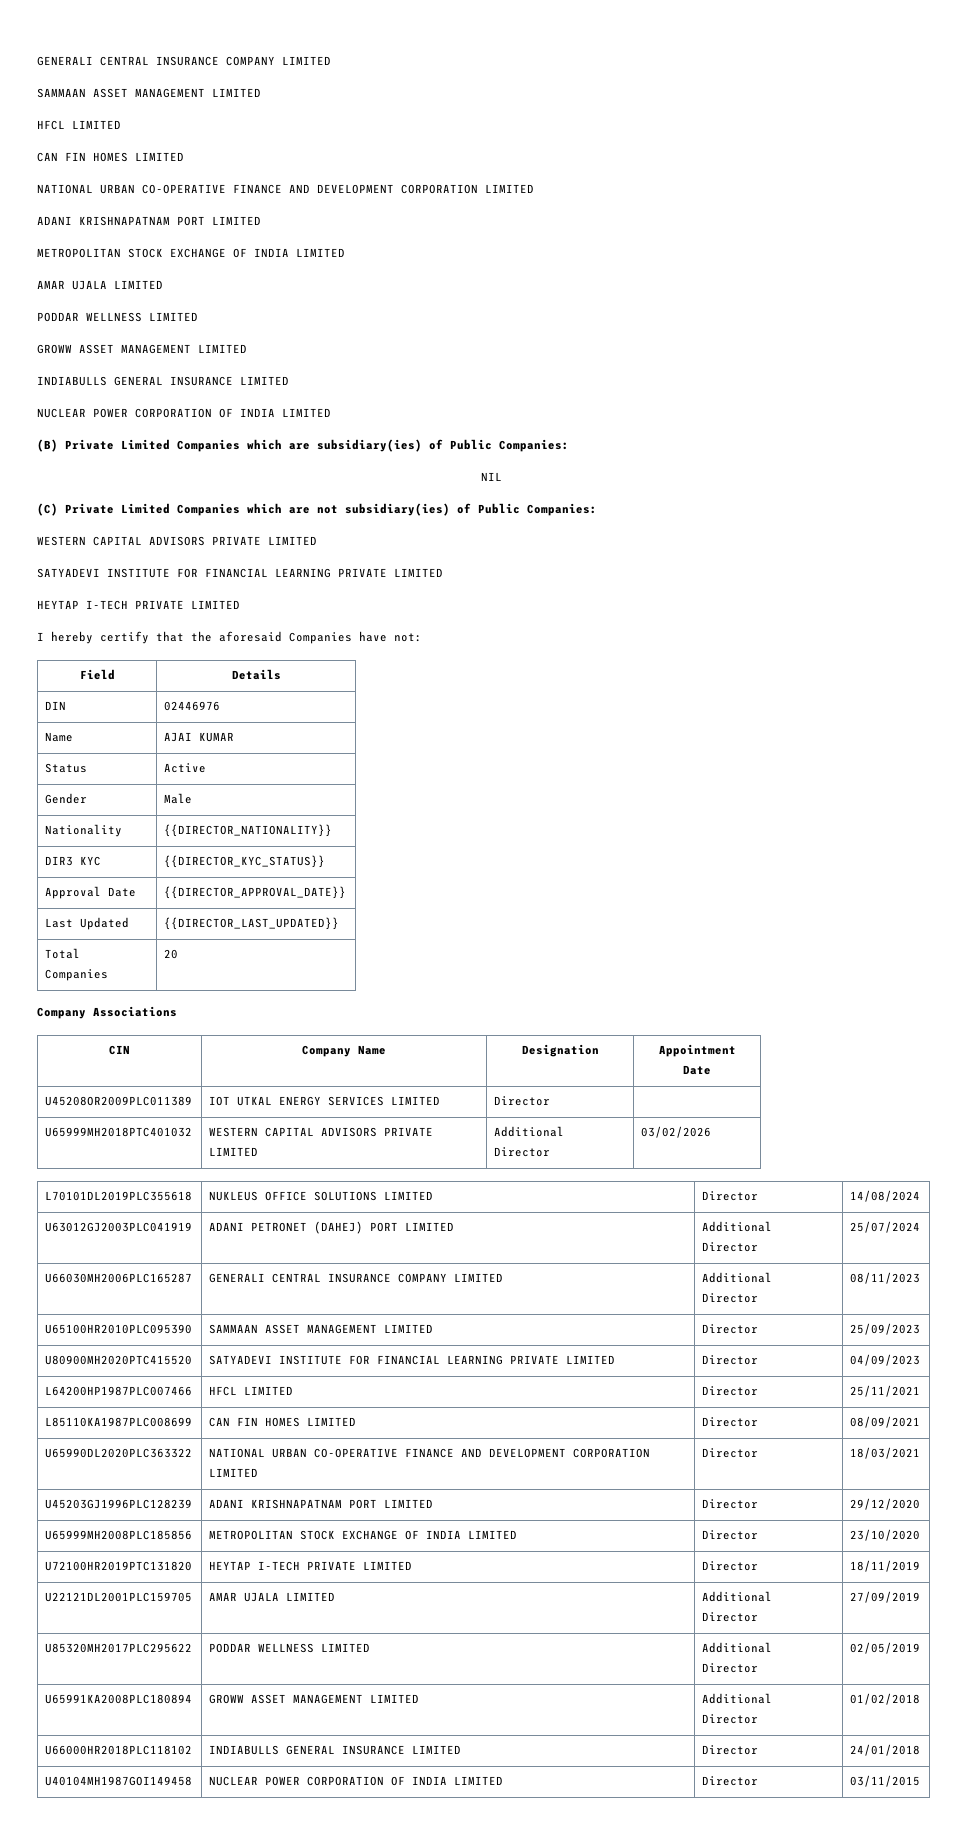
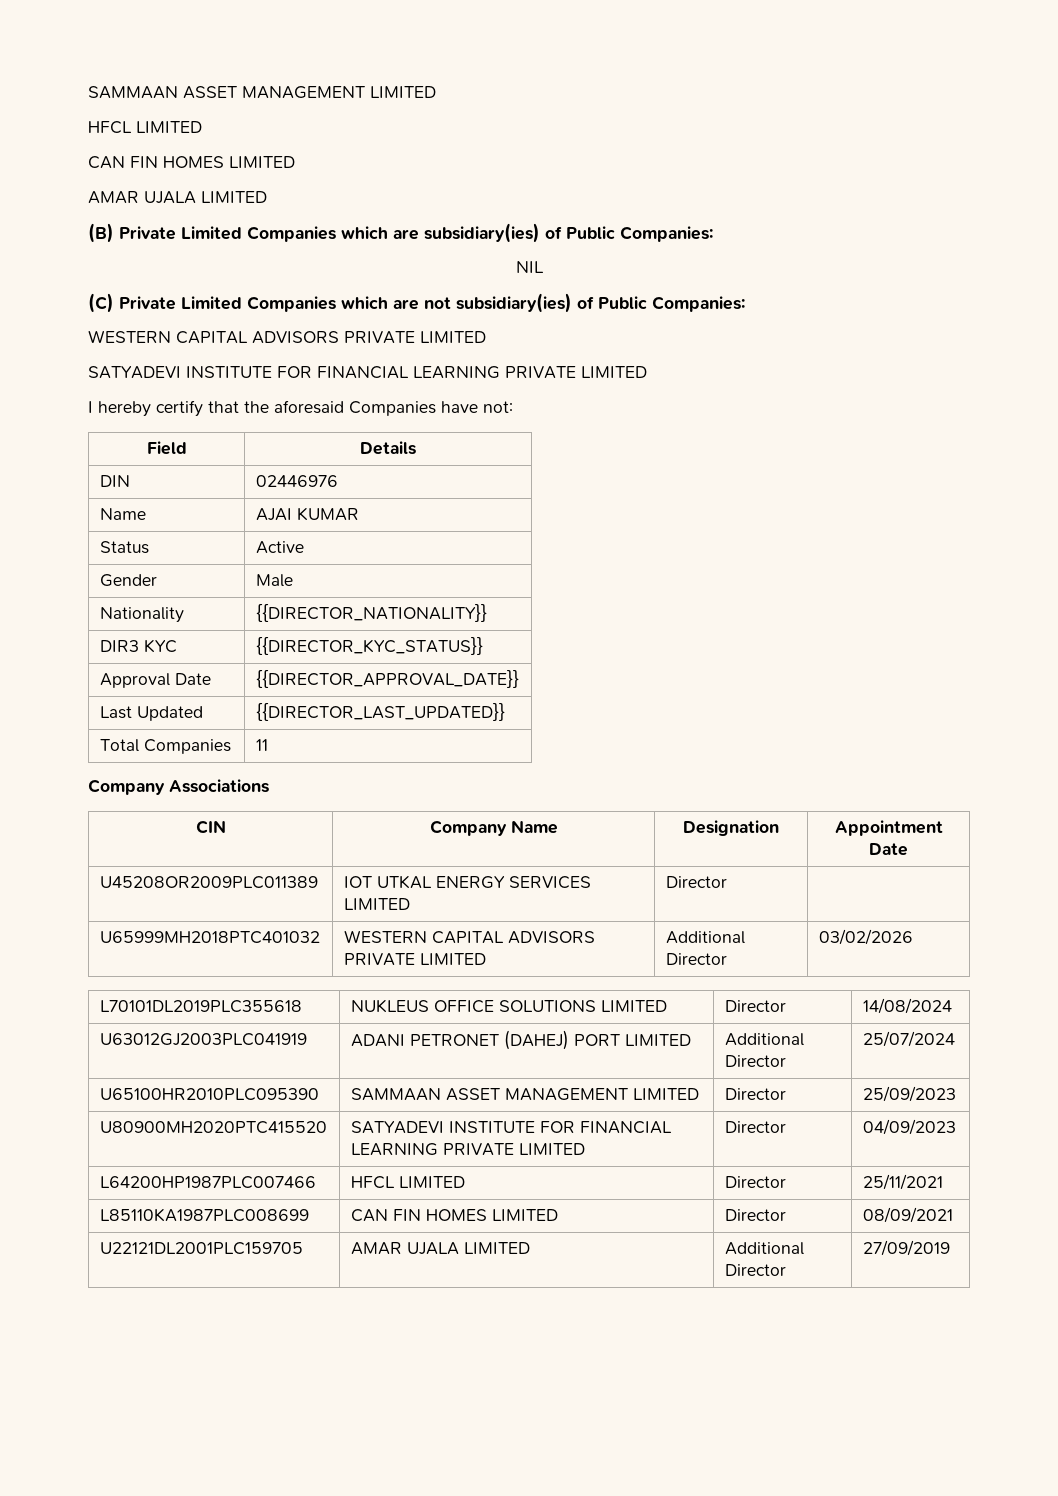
[37,56,331,66] GENERALI CENTRAL INSURANCE COMPANY LIMITED // -> (88, 92) none
[37,184,534,194] [37,216,261,226] [37,248,345,258] [37,280,163,290] [37,312,198,322] [37,344,247,354] [37,376,289,386] [37,408,275,418] NATIONAL URBAN CO-OPERATIVE FINANCE AND DEVELOPMENT CORPORATION LIMITED // ADANI KRISHNAPATNAM PORT LIMITED // METROPOLITAN STOCK EXCHANGE OF INDIA LIMITED // AMAR UJALA LIMITED // PODDAR WELLNESS LIMITED // GROWW ASSET MANAGEMENT LIMITED // INDIABULLS GENERAL INSURANCE LIMITED // NUCLEAR POWER CORPORATION OF INDIA -> [88,191,196,204] AMAR UJALA
[37,600,240,610] // HEYTAP I-TECH PRIVATE LIMITED -> (647, 372) none
[164,949,179,959] 20 -> [255,739,268,751] 11
[45,1273,193,1283] [209,1273,504,1283] [702,1272,773,1283] [702,1293,759,1303] [850,1272,921,1284] // U66030MH2006PLC165287 | GENERALI CENTRAL INSURANCE COMPANY LIMITED | Additional Director | 08/11/2023 -> (955, 1039) none
[45,1448,193,1458] [209,1448,651,1458] [209,1468,259,1477] [702,1448,759,1458] [850,1447,921,1459] [45,1499,193,1509] [209,1499,434,1509] [702,1499,759,1509] [850,1498,921,1510] [45,1530,193,1540] [209,1530,518,1540] [702,1530,759,1540] [850,1529,921,1541] [45,1561,193,1571] [209,1561,413,1571] [702,1561,759,1571] [850,1560,921,1572] // U65990DL2020PLC363322 | NATIONAL URBAN CO-OPERATIVE FINANCE AND DEVELOPMENT CORPORATION LIMITED | Director | 18/03/2021 // U45203GJ1996PLC128239 | ADANI KRISHNAPATNAM PORT LIMITED | Director | 29/12/2020 // U65999MH2008PLC185856 | METROPOLITAN STOCK EXCHANGE OF INDIA LIMITED | Director | 23/10/2020 // U72100HR2019PTC131820 | HEYTAP I-TECH PRIVATE LIMITED | Director | 18/11/2019 -> (953, 1215) none
[45,1643,193,1653] [209,1643,371,1653] [702,1642,773,1653] [702,1663,759,1673] [850,1642,921,1654] [45,1694,193,1704] [209,1694,420,1704] [702,1693,773,1704] [702,1714,759,1724] [850,1693,921,1705] [45,1745,193,1755] [209,1745,462,1755] [702,1745,759,1755] [850,1744,921,1756] [45,1776,193,1786] [209,1776,504,1786] [702,1776,759,1786] [850,1775,921,1787] // U85320MH2017PLC295622 | PODDAR WELLNESS LIMITED | Additional Director | 02/05/2019 // U65991KA2008PLC180894 | GROWW ASSET MANAGEMENT LIMITED | Additional Director | 01/02/2018 // U66000HR2018PLC118102 | INDIABULLS GENERAL INSURANCE LIMITED | Director | 24/01/2018 // U40104MH1987GOI149458 | NUCLEAR POWER CORPORATION OF INDIA LIMITED | Director | 03/11/2015 -> (950, 1248) none

